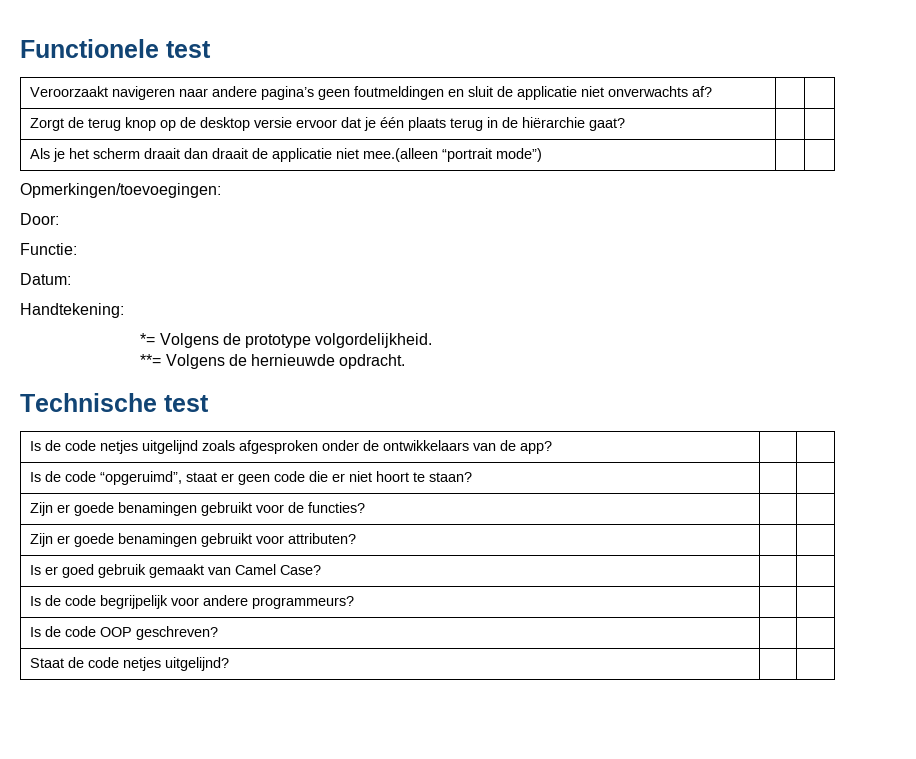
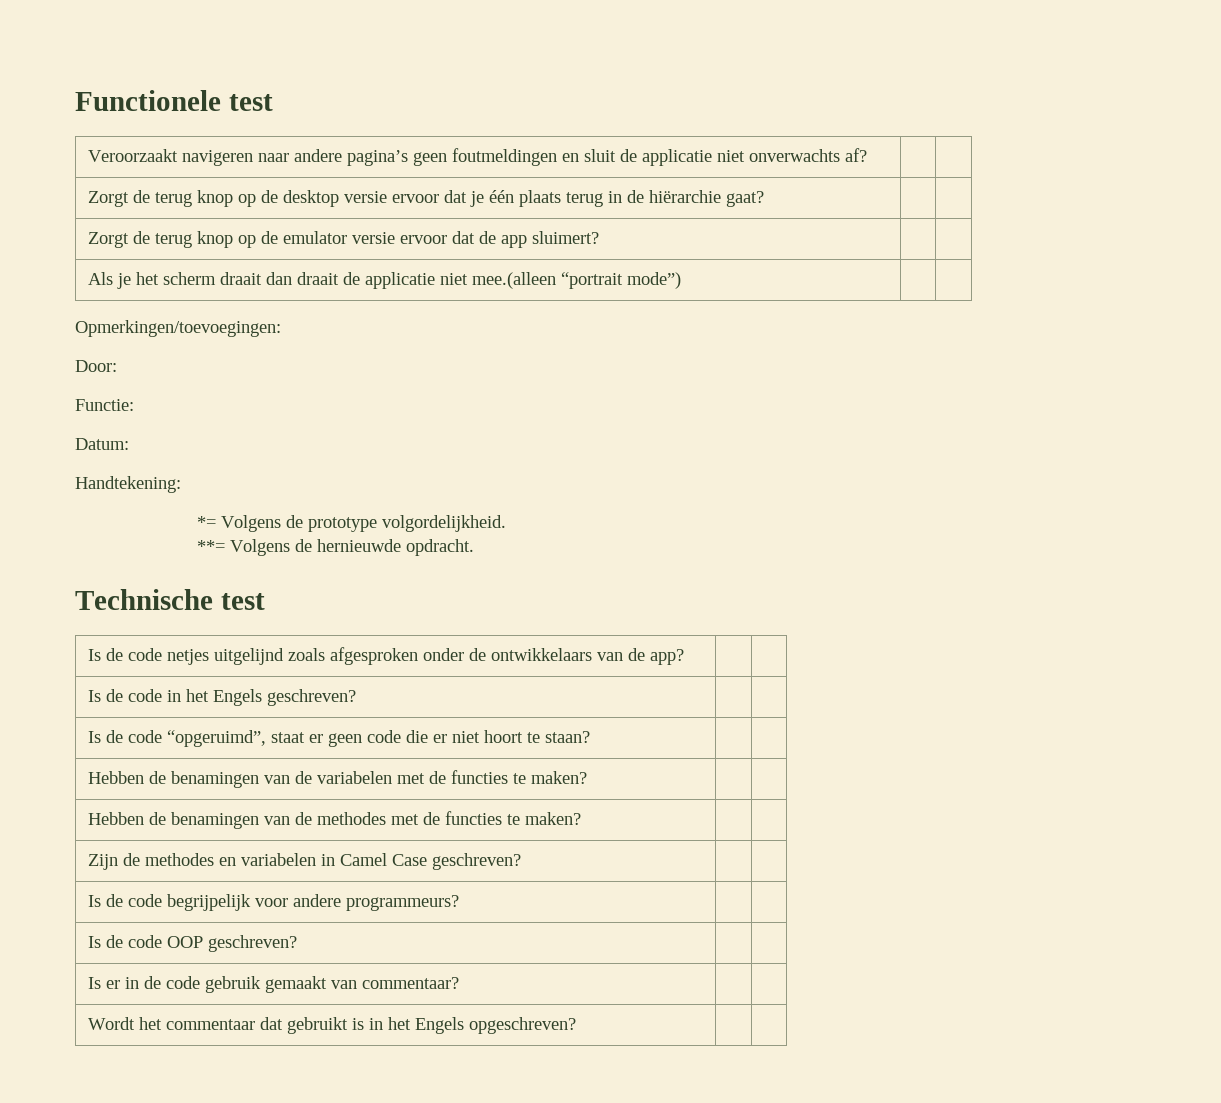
(625, 124) none -> [88,231,600,248] // Zorgt de terug knop op de emulator versie ervoor dat de app sluimert? | |
(552, 447) none -> [88,689,357,706] // Is de code in het Engels geschreven? | |
[29,502,365,516] [29,533,356,547] [29,564,321,578] Zijn er goede benamingen gebruikt voor de functies? | | // Zijn er goede benamingen gebruikt voor attributen? | | // Is er goed gebruik gemaakt van Camel Case? -> [88,770,588,788] [88,811,582,829] [88,853,522,870] Hebben de benamingen van de variabelen met de functies te maken? | | // Hebben de benamingen van de methodes met de functies te maken? | | // Zijn de methodes en variabelen in Camel Case geschreven?
[29,657,229,671] Staat de code netjes uitgelijnd? -> [88,976,460,993] [88,1017,577,1034] Is er in de code gebruik gemaakt van commentaar? | | // Wordt het commentaar dat gebruikt is in het Engels opgeschreven?

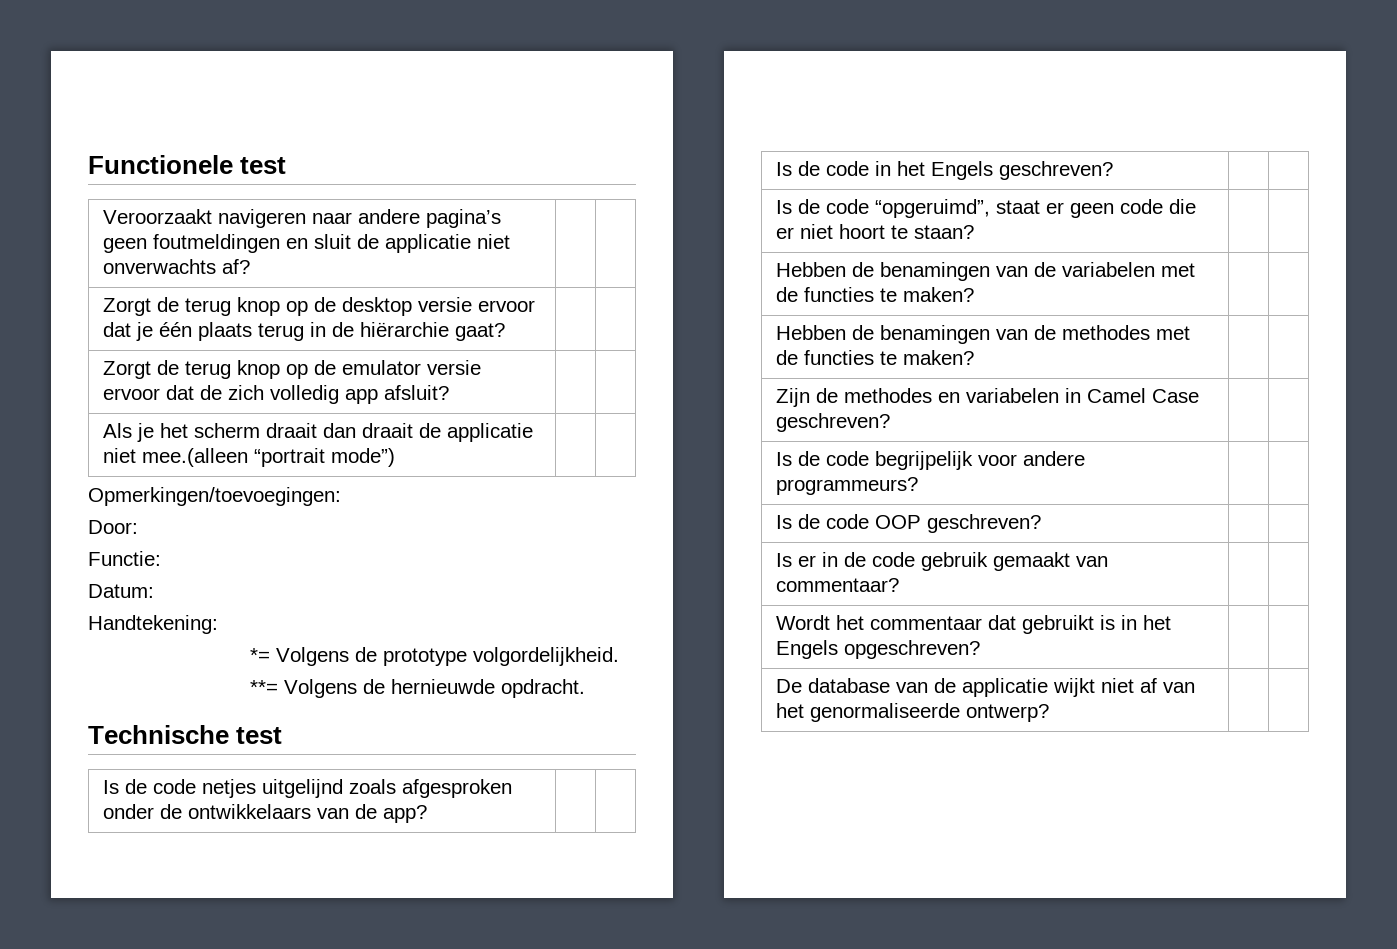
[501,231,600,248] app sluimert? -> [227,385,449,404] zich volledig app afsluit?
(577, 1025) none -> [775,678,1195,697] [775,703,1049,722] // De database van de applicatie wijkt niet af van het genormaliseerde ontwerp? | |

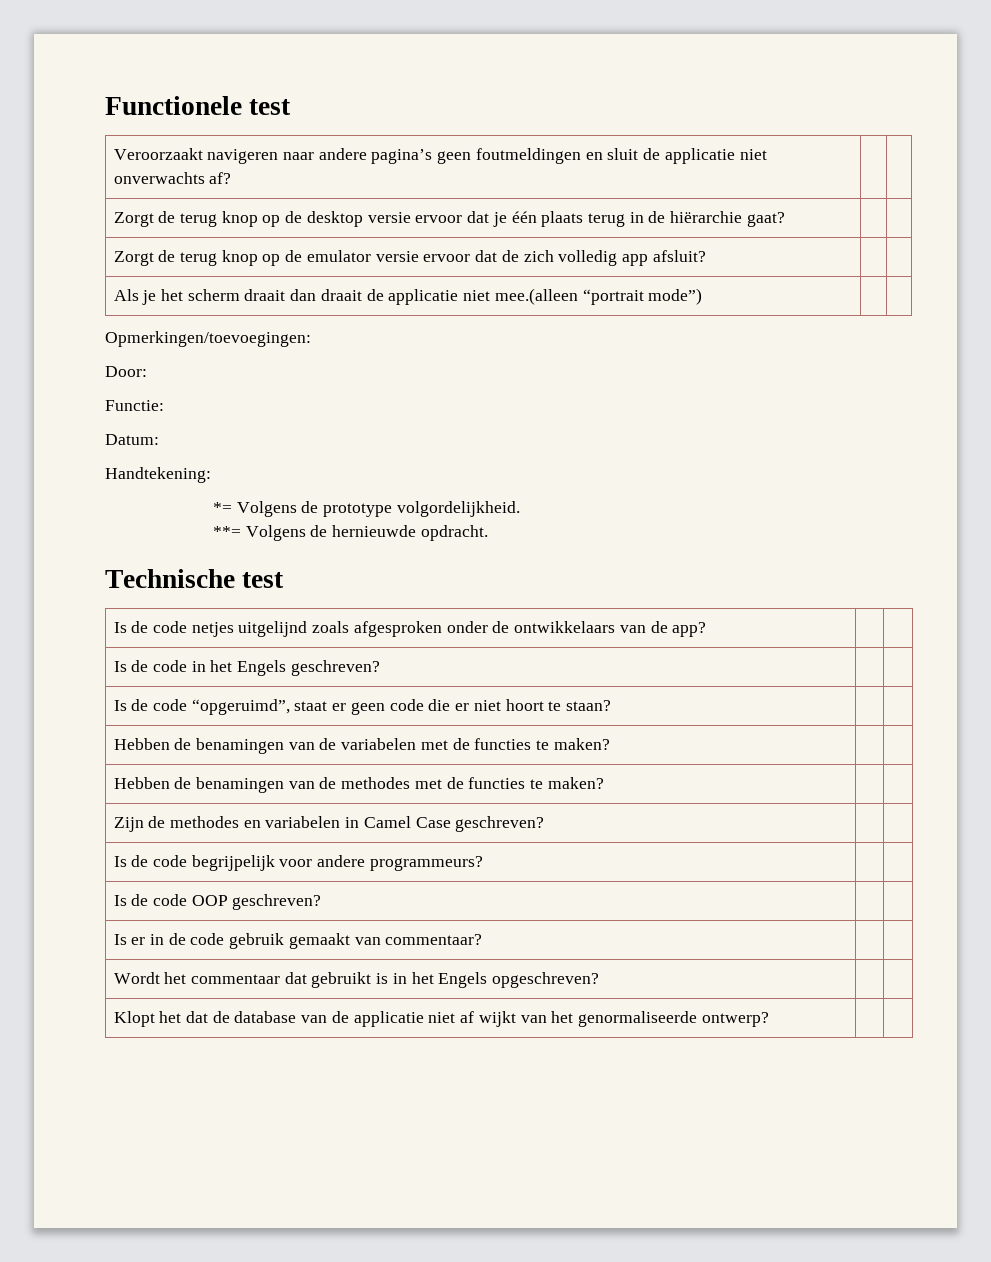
[775,679,802,693] De -> [113,1011,230,1027] Klopt het dat de
[1052,678,1095,697] wijkt -> (424, 1019) none
(1157, 685) none -> [478,1011,516,1027] wijkt

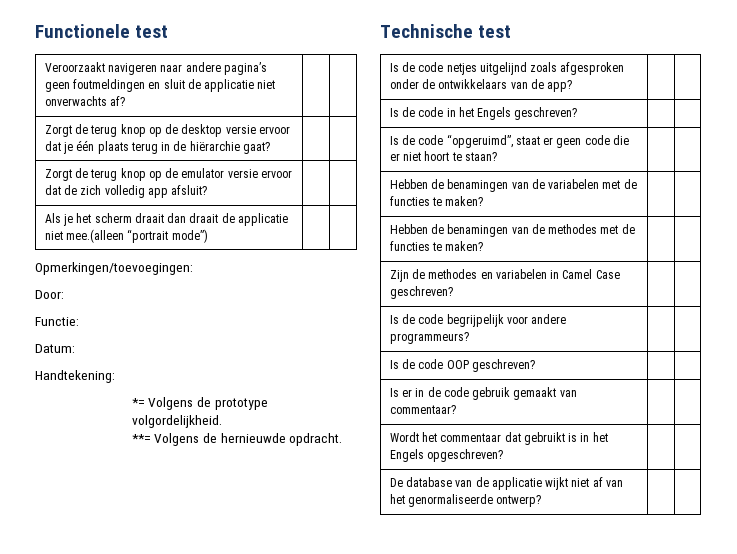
[113,1011,230,1027] Klopt het dat de -> [389,478,403,487] De
(424, 1019) none -> [545,477,569,490] wijkt
[478,1011,516,1027] wijkt -> (603, 482) none

